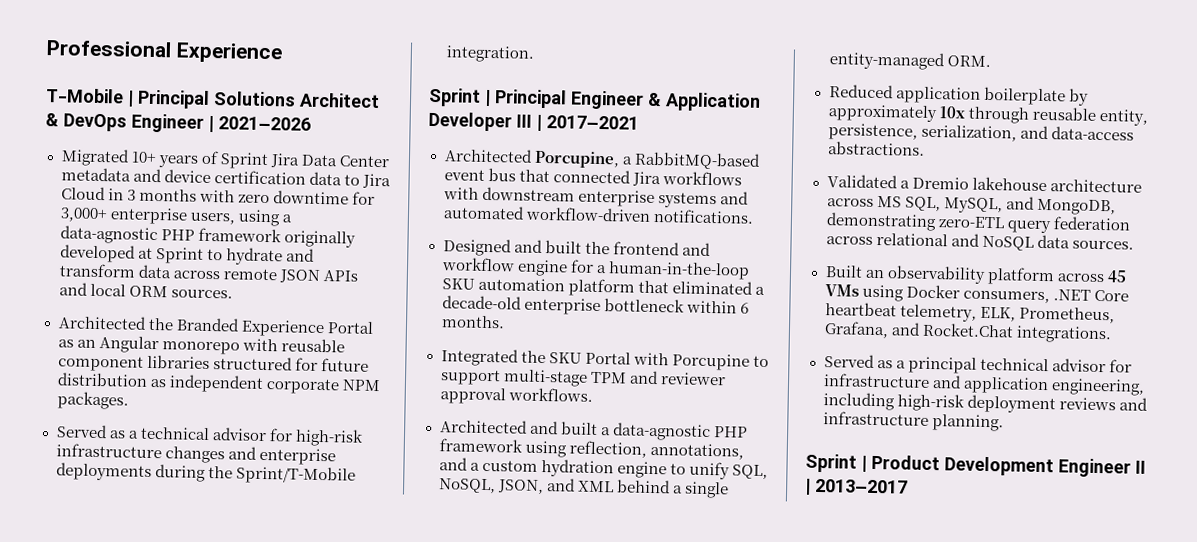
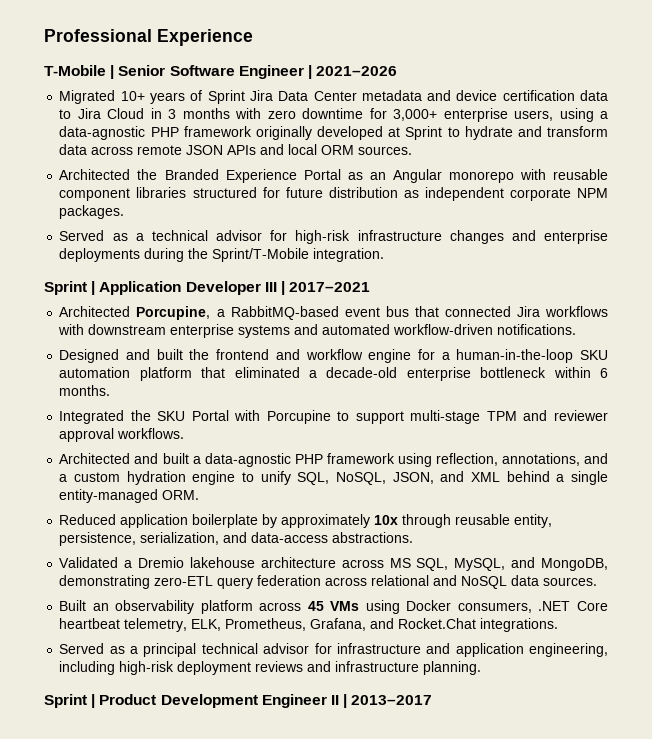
[137,89,380,109] [45,113,127,132] Principal Solutions Architect & DevOps -> [118,65,235,76] Senior Software
[494,89,662,110] Principal Engineer & -> (96, 288) none

